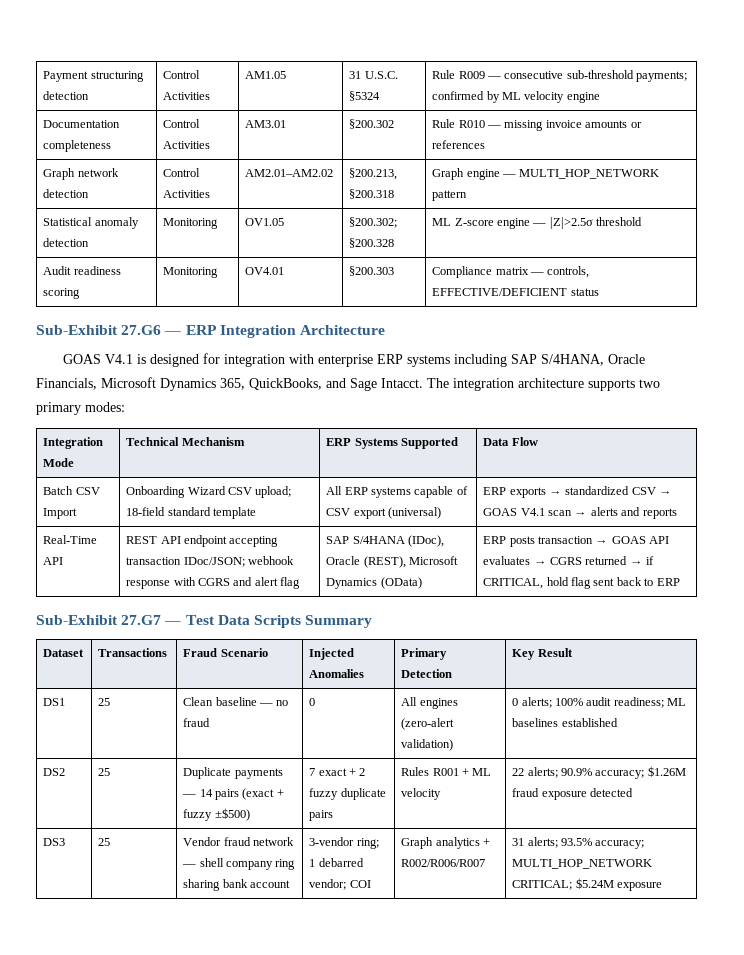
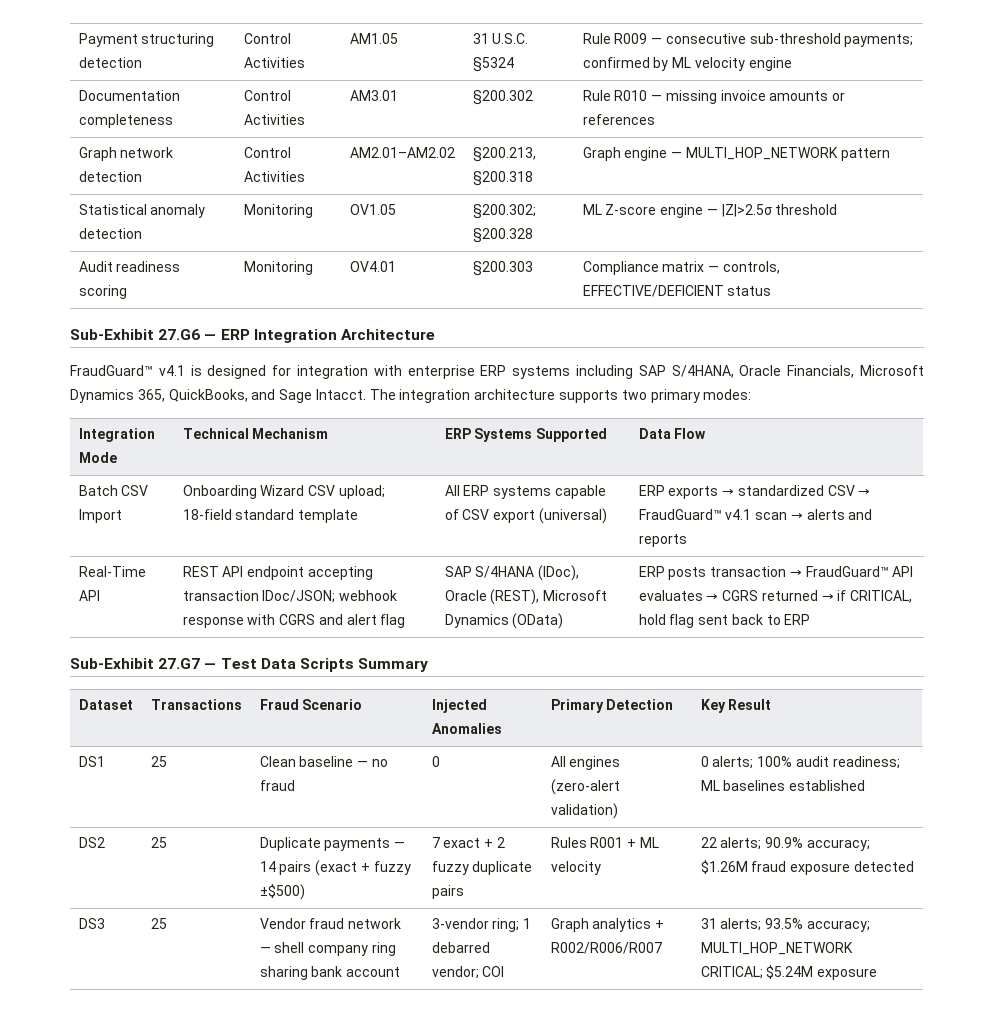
[62,354,133,364] GOAS V4.1 -> [70,365,185,376] FraudGuard™ v4.1
[483,508,545,516] GOAS V4.1 -> [638,509,752,520] FraudGuard™ v4.1
[611,536,646,544] GOAS -> [805,566,889,577] FraudGuard™

